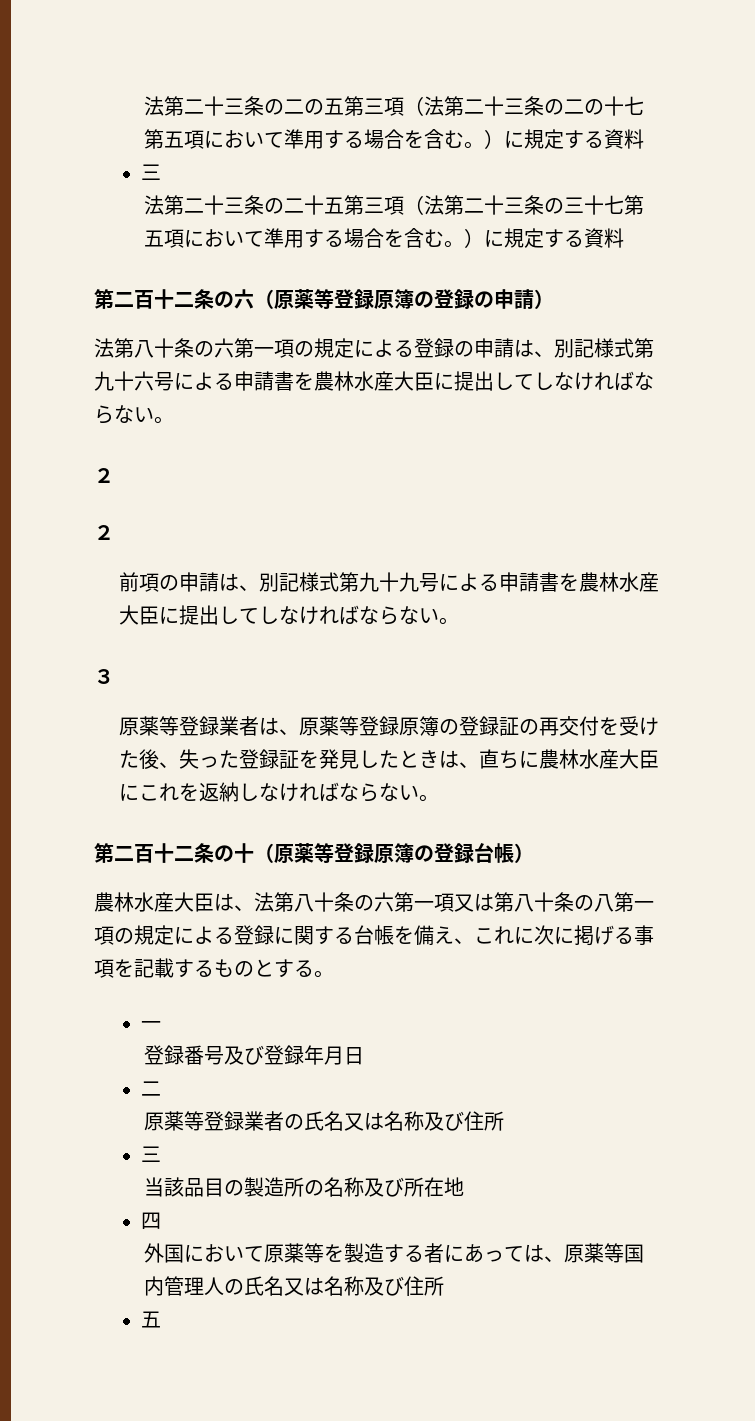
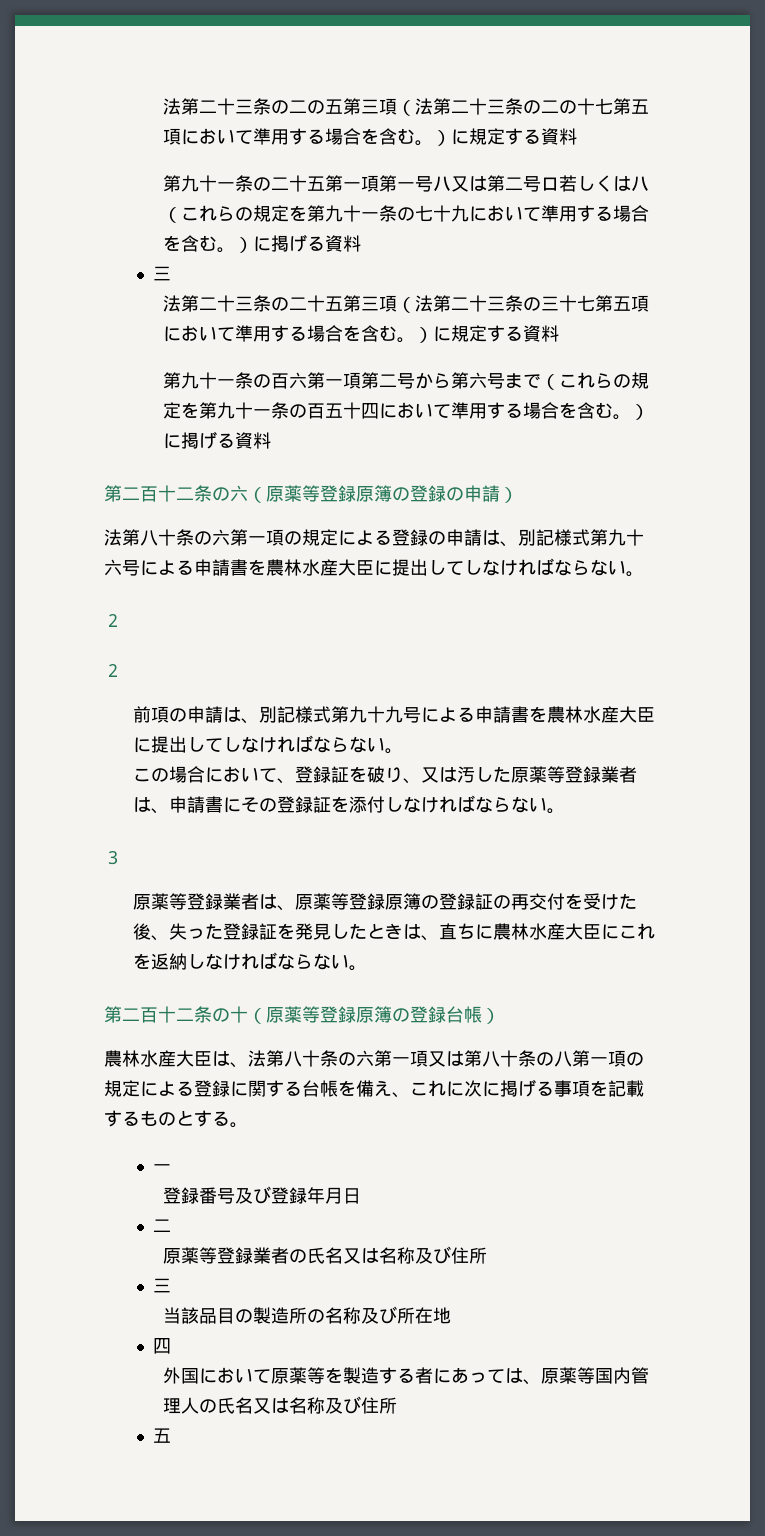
(645, 139) none -> [162,175,649,192] [162,205,649,223] [162,234,361,253] // 第九十一条の二十五第一項第一号ハ又は第二号ロ若しくはハ（これらの規定を第九十一条の七十九において準用する場合を含む。）に掲げる資料
(625, 238) none -> [162,372,649,390] [162,402,649,420] [162,431,271,449] // 第九十一条の百六第一項第二号から第六号まで（これらの規定を第九十一条の百五十四において準用する場合を含む。）に掲げる資料
(460, 621) none -> [133,766,638,784] [133,795,566,814] // この場合において、登録証を破り、又は汚した原薬等登録業者は、申請書にその登録証を添付しなければならない。

